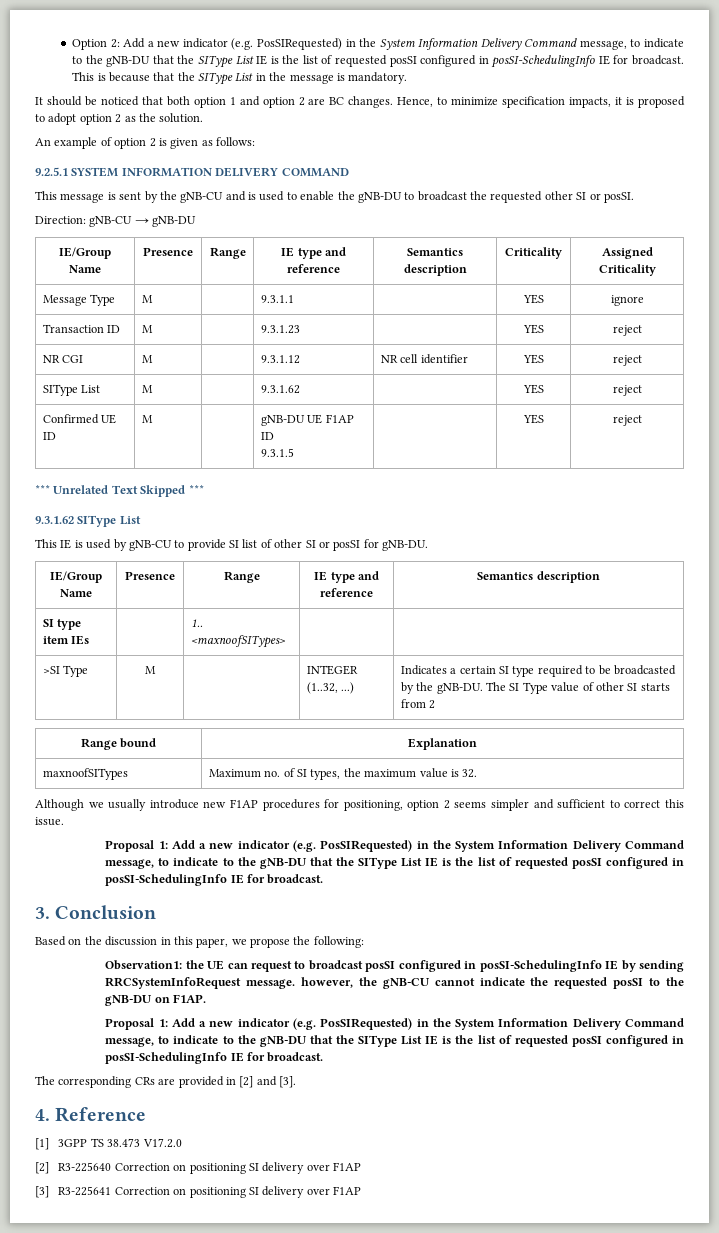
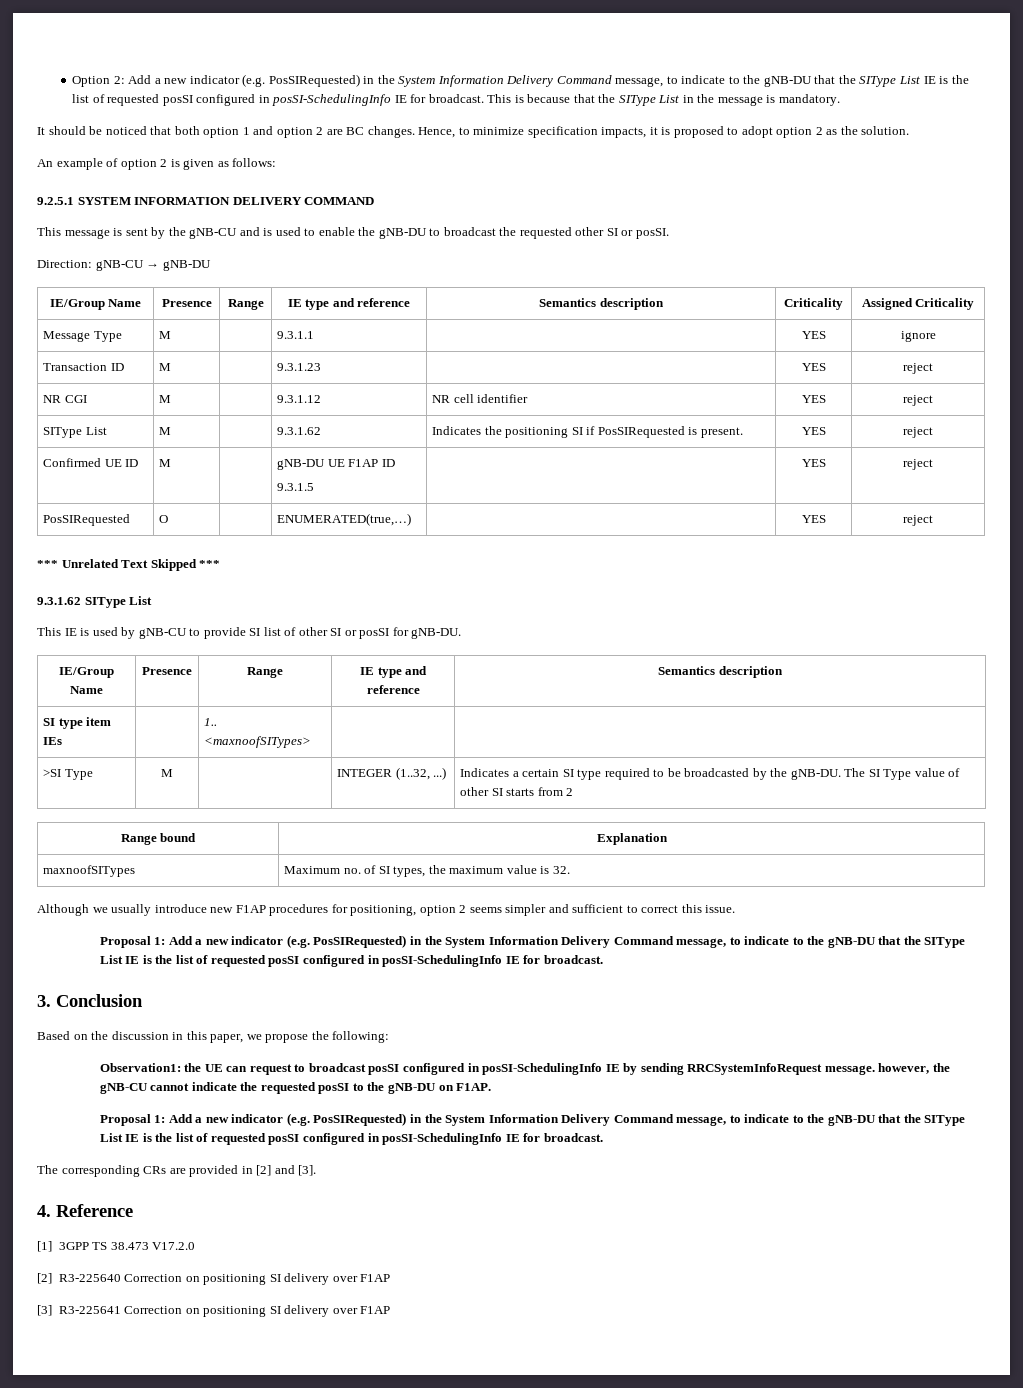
(300, 389) none -> [432,426,743,438] Indicates the positioning SI if PosSIRequested is present.
(642, 420) none -> [43,514,131,526] [159,515,169,523] [277,513,412,526] [801,515,826,523] [903,515,933,526] // PosSIRequested | O | | ENUMERATED(true,…) | | YES | reject

